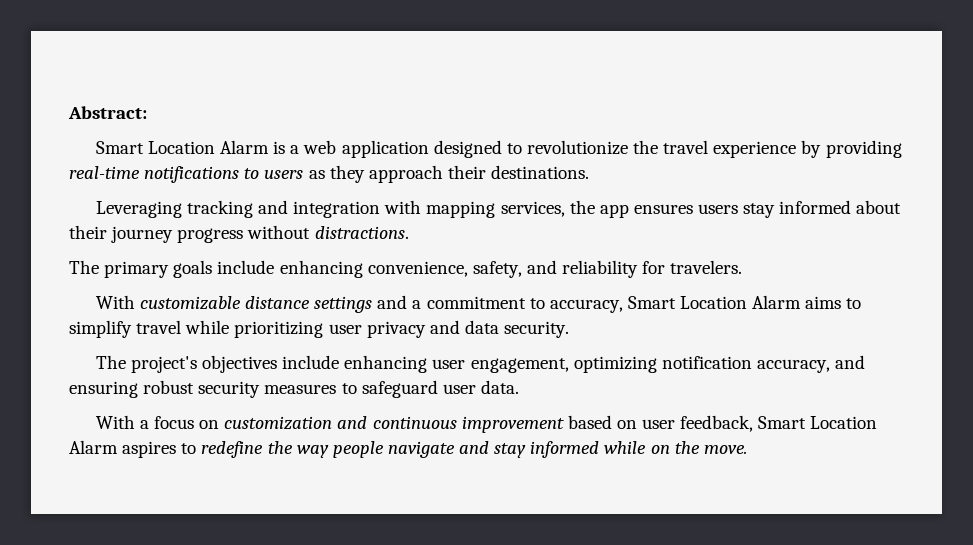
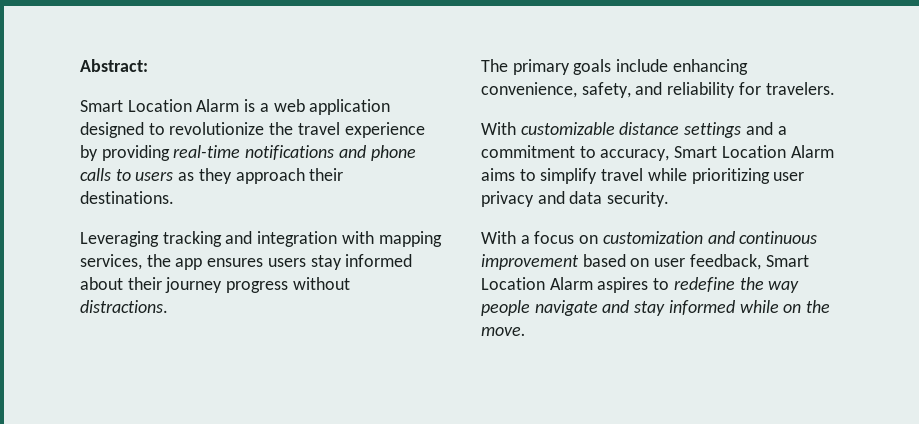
(240, 174) none -> [338,145,416,161] [80,168,111,181] and phone calls
[95,355,866,373] [69,380,519,398] // The project's objectives include enhancing user engagement, optimizing notification accuracy, and ensuring robust security measures to safeguard user data. -> (670, 199) none

